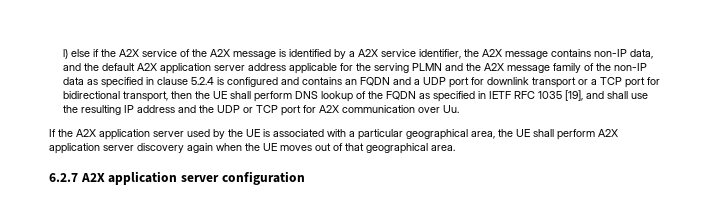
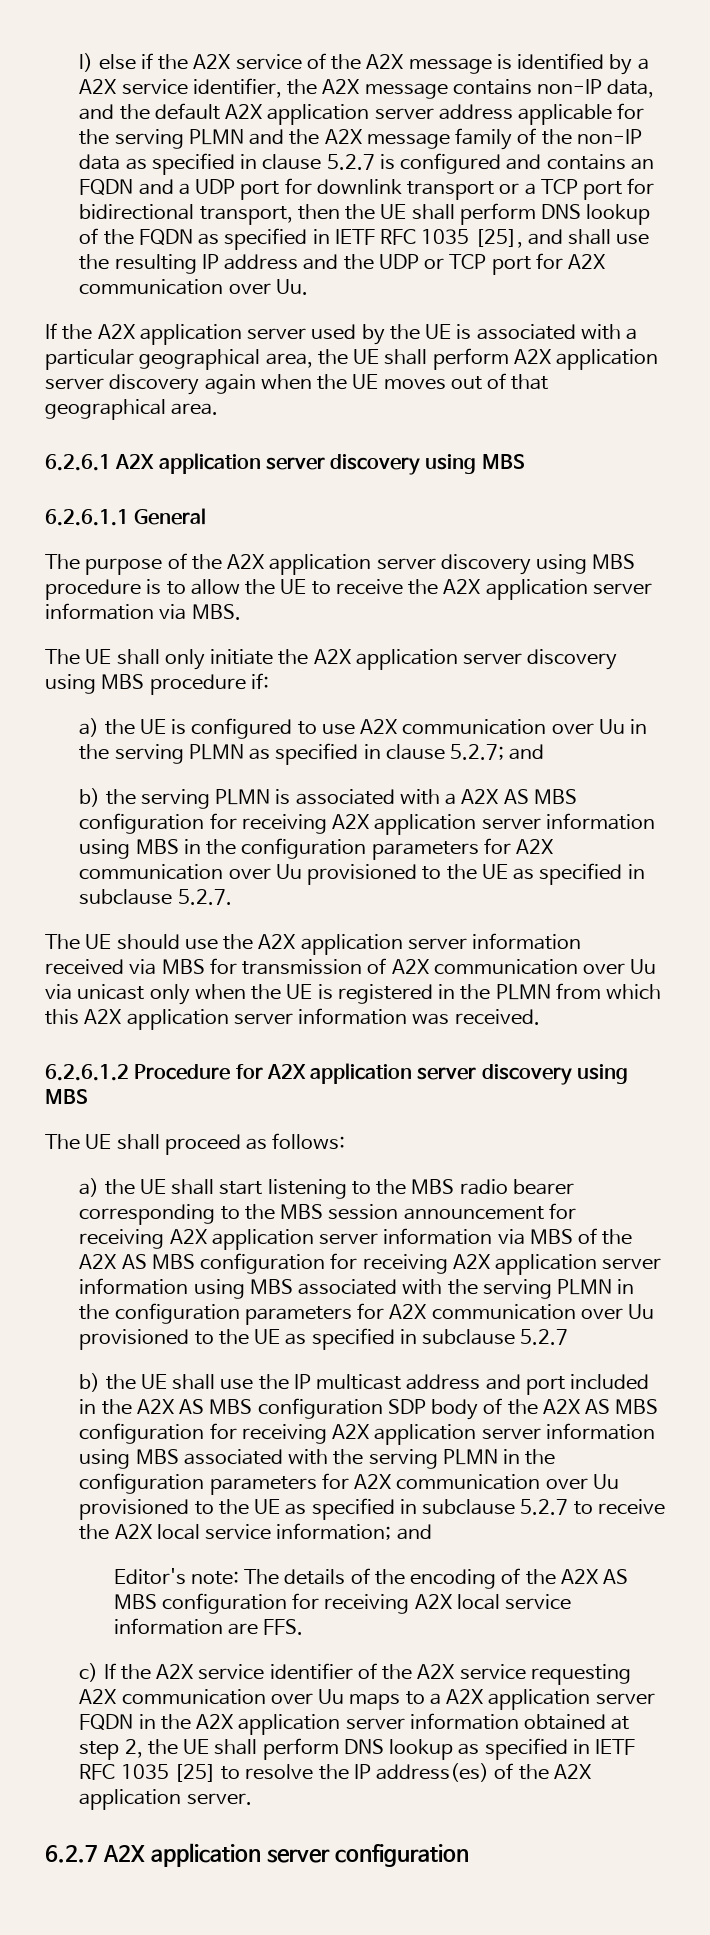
[190,77,214,85] 5.2.4 -> [326,154,375,170] 5.2.7
[564,90,583,101] [19], -> [474,229,523,248] [25],
(455, 148) none -> [45,453,525,475] [45,508,207,526] [45,553,636,575] [45,579,652,600] [45,603,241,620] [45,649,618,670] [45,673,269,695] [79,718,648,739] [79,743,545,765] [79,788,577,809] [79,813,655,835] [79,838,554,860] [79,863,645,885] [79,889,232,905] [45,933,582,955] [45,958,657,975] [45,983,662,1005] [45,1008,540,1030] [45,1063,628,1085] [45,1089,88,1104] [45,1133,346,1155] [79,1178,574,1199] [79,1203,576,1225] [79,1228,633,1250] [79,1253,662,1275] [79,1278,635,1299] [79,1303,655,1325] [79,1328,569,1350] [79,1373,650,1395] [79,1398,659,1420] [79,1423,655,1445] [79,1449,556,1469] [79,1473,619,1495] [79,1498,665,1520] [79,1523,432,1540] [113,1568,629,1589] [113,1593,572,1614] [113,1618,304,1635] [79,1663,631,1685] [79,1689,655,1710] [79,1713,630,1735] [79,1738,636,1760] [79,1763,591,1782] [79,1789,252,1810] // 6.2.6.1 A2X application server discovery using MBS // 6.2.6.1.1 General // The purpose of the A2X application server discovery using MBS procedure is to allow the UE to receive the A2X application server information via MBS. // The UE shall only initiate the A2X application server discovery using MBS procedure if: // a) the UE is configured to use A2X communication over Uu in the serving PLMN as specified in clause 5.2.7; and // b) the serving PLMN is associated with a A2X AS MBS configuration for receiving A2X application server information using MBS in the configuration parameters for A2X communication over Uu provisioned to the UE as specified in subclause 5.2.7. // The UE should use the A2X application server information received via MBS for transmission of A2X communication over Uu via unicast only when the UE is registered in the PLMN from which this A2X application server information was received. // 6.2.6.1.2 Procedure for A2X application server discovery using MBS // The UE shall proceed as follows: // a) the UE shall start listening to the MBS radio bearer corresponding to the MBS session announcement for receiving A2X application server information via MBS of the A2X AS MBS configuration for receiving A2X application server information using MBS associated with the serving PLMN in the configuration parameters for A2X communication over Uu provisioned to the UE as specified in subclause 5.2.7 // b) the UE shall use the IP multicast address and port included in the A2X AS MBS configuration SDP body of the A2X AS MBS configuration for receiving A2X application server information using MBS associated with the serving PLMN in the configuration parameters for A2X communication over Uu provisioned to the UE as specified in subclause 5.2.7 to receive the A2X local service information; and // Editor's note: The details of the encoding of the A2X AS MBS configuration for receiving A2X local service information are FFS. // c) If the A2X service identifier of the A2X service requesting A2X communication over Uu maps to a A2X application server FQDN in the A2X application server information obtained at step 2, the UE shall perform DNS lookup as specified in IETF RFC 1035 [25] to resolve the IP address(es) of the A2X application server.

